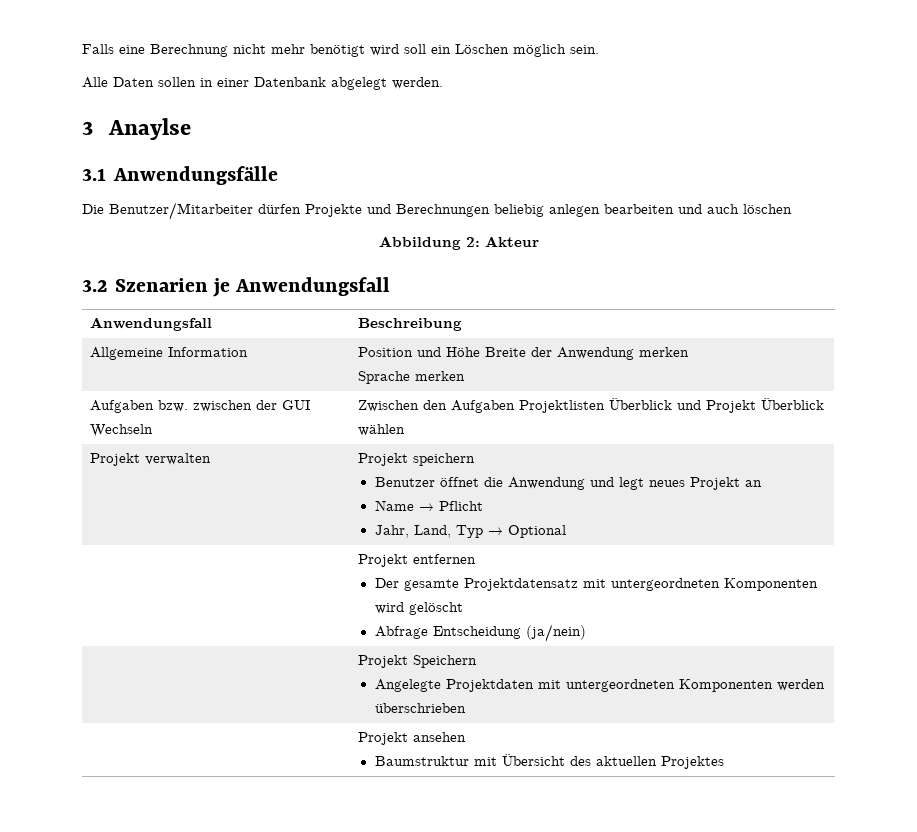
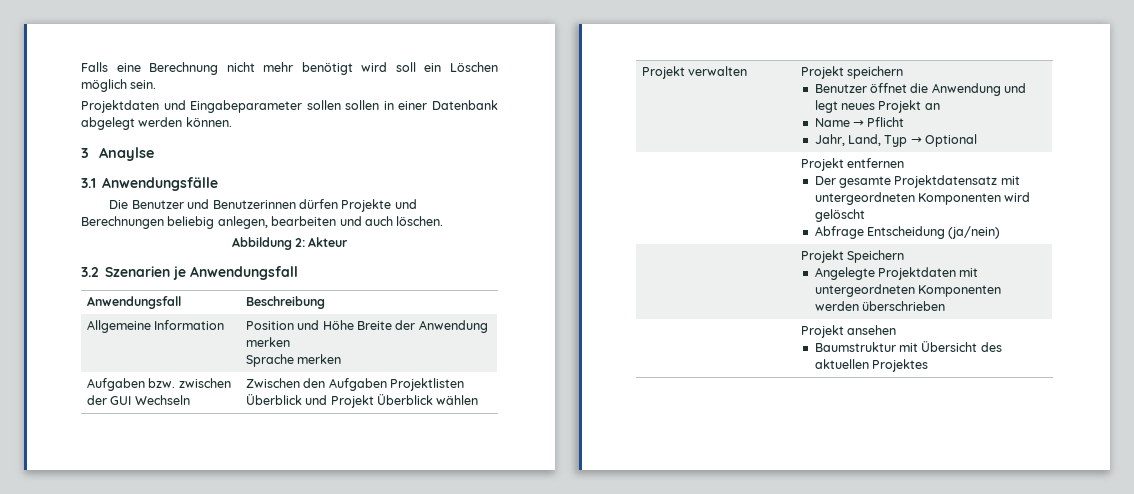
[82,77,154,88] Alle Daten -> [81,100,341,113] Projektdaten und Eingabeparameter sollen
[392,77,443,89] werden. -> [138,117,232,127] werden können.
[109,202,253,220] Benutzer/Mitarbeiter -> [131,199,296,209] Benutzer und Benutzerinnen
[549,204,600,217] anlegen -> [217,216,268,229] anlegen,
[743,204,792,214] löschen -> [396,216,444,226] löschen.

